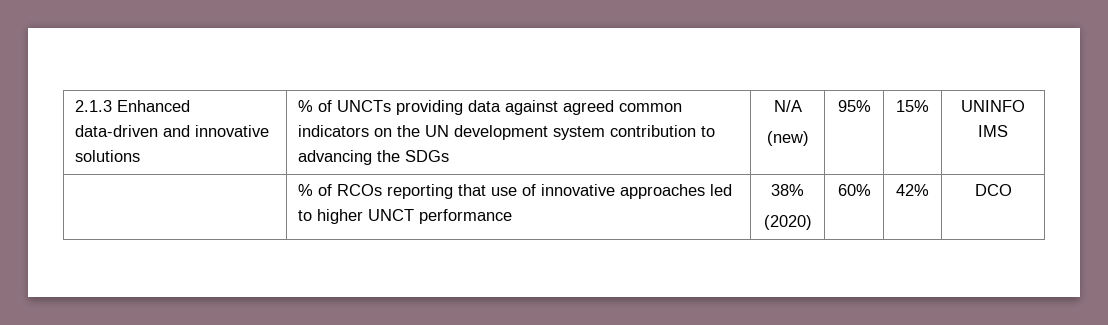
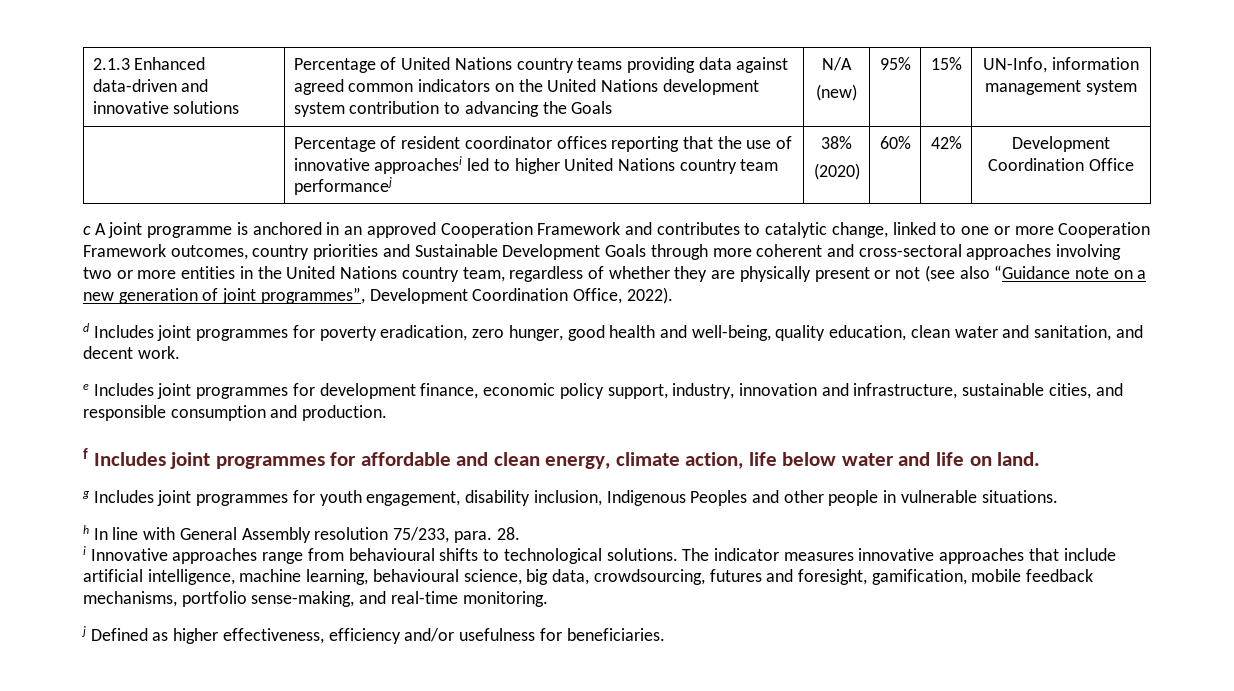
[298,100,392,112] % of UNCTs -> [293,57,623,73] Percentage of United Nations country teams
[425,125,450,137] UN -> [547,79,658,92] United Nations
[405,150,450,162] SDGs -> [571,101,613,114] Goals
[961,100,1025,112] [978,125,1008,137] [298,184,383,196] UNINFO IMS // | % of RCOs -> [983,57,1139,73] [985,80,1137,95] [293,136,607,152] UN-Info, information management system // | Percentage of resident coordinator offices
(487, 190) none -> [717,136,742,149] the
[620,184,706,199] approaches -> [374,156,463,174] approachesi
[368,209,513,224] UNCT performance -> [564,158,779,174] [293,177,392,195] United Nations country team performancej
[974,184,1012,196] DCO -> [1012,136,1110,152] [988,158,1134,171] [83,222,1151,238] [83,244,1122,260] [83,265,1147,282] [83,287,673,304] [83,323,1143,341] [83,346,180,359] [83,383,1123,399] [83,405,388,421] [83,448,1041,469] [82,490,1058,506] [83,525,520,543] [83,546,1116,564] [83,569,1094,585] [83,591,548,607] [82,626,665,644] Development Coordination Office // c A joint programme is anchored in an approved Cooperation Framework and contributes to catalytic change, linked to one or more Cooperation Framework outcomes, country priorities and Sustainable Development Goals through more coherent and cross-sectoral approaches involving two or more entities in the United Nations country team, regardless of whether they are physically present or not (see also “Guidance note on a new generation of joint programmes”, Development Coordination Office, 2022). // d Includes joint programmes for poverty eradication, zero hunger, good health and well-being, quality education, clean water and sanitation, and decent work. // e Includes joint programmes for development finance, economic policy support, industry, innovation and infrastructure, sustainable cities, and responsible consumption and production. // f Includes joint programmes for affordable and clean energy, climate action, life below water and life on land. // g Includes joint programmes for youth engagement, disability inclusion, Indigenous Peoples and other people in vulnerable situations. // h In line with General Assembly resolution 75/233, para. 28. // i Innovative approaches range from behavioural shifts to technological solutions. The indicator measures innovative approaches that include artificial intelligence, machine learning, behavioural science, big data, crowdsourcing, futures and foresight, gamification, mobile feedback mechanisms, portfolio sense-making, and real-time monitoring. // j Defined as higher effectiveness, efficiency and/or usefulness for beneficiaries.

